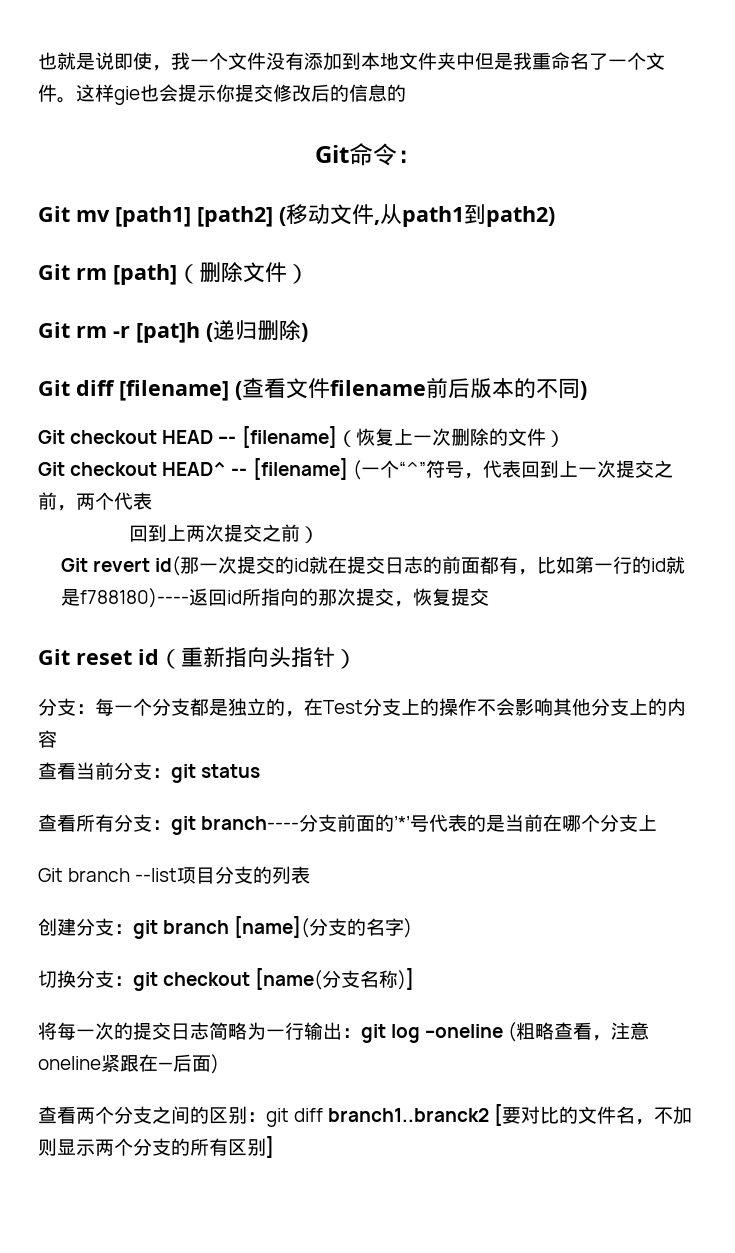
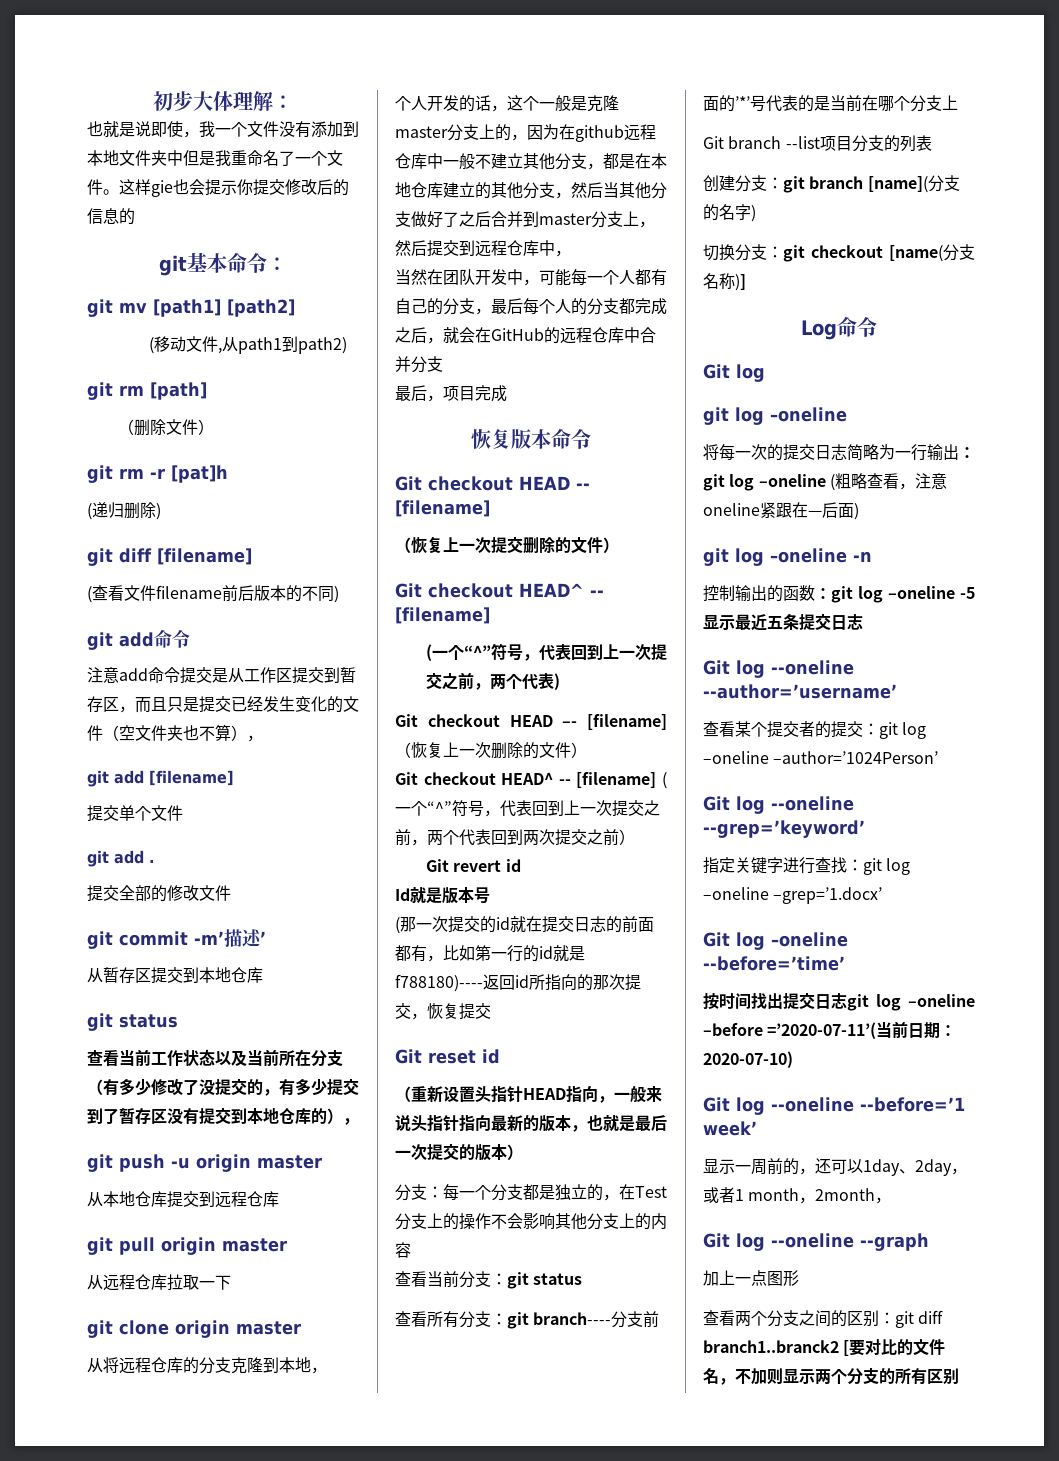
(38, 61) none -> [153,91,293,111] 初步大体理解： //
[314,145,349,163] Git -> [159,252,227,276] git基本
[38,206,70,222] Git -> [87,299,113,317] git
(273, 216) none -> (295, 308) //
[38,264,70,280] Git -> [87,382,113,400] git
(177, 274) none -> (207, 391) //
[38,322,70,338] Git -> [87,465,113,483] git
(200, 332) none -> (228, 474) //
[38,380,70,396] Git -> [87,548,113,566] git
(229, 390) none -> (252, 556) //
(587, 390) none -> [87,629,190,650] [87,667,356,684] [87,696,359,713] [87,724,263,742] [87,770,234,787] [87,805,183,822] [87,850,154,867] [87,885,231,902] [87,929,266,949] [87,967,263,984] [87,1013,178,1031] [87,1049,343,1067] [87,1079,359,1096] [87,1107,359,1125] [87,1154,322,1172] [87,1191,279,1208] [87,1237,287,1255] [87,1274,231,1291] [87,1320,301,1338] [87,1357,327,1374] [395,95,619,112] [395,124,656,142] [395,153,667,170] [395,182,667,199] [395,211,655,228] [395,240,571,257] [395,269,667,286] [395,298,667,315] [395,327,656,344] [395,356,443,373] [395,385,507,402] [471,429,591,449] [395,476,590,491] [395,500,490,517] [395,536,619,554] [395,583,604,598] [395,607,490,624] [425,643,667,661] [425,672,560,690] // git add命令 // 注意add命令提交是从工作区提交到暂存区，而且只是提交已经发生变化的文件（空文件夹也不算）， // git add [filename] // 提交单个文件 // git add . // 提交全部的修改文件 // git commit -m’描述’ // 从暂存区提交到本地仓库 // git status // 查看当前工作状态以及当前所在分支（有多少修改了没提交的，有多少提交到了暂存区没有提交到本地仓库的）， // git push -u origin master // 从本地仓库提交到远程仓库 // git pull origin master // 从远程仓库拉取一下 // git clone origin master // 从将远程仓库的分支克隆到本地， // 个人开发的话，这个一般是克隆master分支上的，因为在github远程仓库中一般不建立其他分支，都是在本地仓库建立的其他分支，然后当其他分支做好了之后合并到master分支上，然后提交到远程仓库中， // 当然在团队开发中，可能每一个人都有自己的分支，最后每个人的分支都完成之后，就会在GitHub的远程仓库中合并分支 // 最后，项目完成 // 恢复版本命令 // Git checkout HEAD -- [filename] // （恢复上一次提交删除的文件） // Git checkout HEAD^ -- [filename] // (一个“^”符号，代表回到上一次提交之前，两个代表)
[128,524,186,542] // 回到上 -> [491,829,523,845] 回到
[154,556,180,576] id( -> [505,859,521,872] [395,887,490,904] [395,917,400,934] id // Id就是版本号 // (
[159,647,335,669] （重新指向头指针 -> [395,1086,662,1103] [395,1115,667,1132] [395,1144,507,1161] // （重新设置头指针HEAD指向，一般来说头指针指向最新的版本，也就是最后一次提交的版本
(415, 979) none -> [801,317,877,340] [703,364,765,382] [703,407,847,425] // Log命令 // Git log // git log –oneline
(219, 1064) none -> [703,548,872,566] [703,585,975,603] [703,613,863,631] [703,660,854,678] [703,684,897,699] [703,721,927,739] [703,751,939,764] [703,796,854,814] [703,820,865,838] [703,857,911,875] [703,887,883,904] [703,932,848,950] [703,956,845,971] [703,993,975,1011] [703,1021,957,1039] [703,1051,793,1068] [703,1097,965,1115] [703,1121,757,1136] [703,1158,967,1176] [703,1187,892,1204] [703,1233,929,1251] [703,1270,799,1286] // git log –oneline -n // 控制输出的函数：git log –oneline -5显示最近五条提交日志 // Git log --oneline --author=’username’ // 查看某个提交者的提交：git log –oneline –author=’1024Person’ // Git log --oneline --grep=’keyword’ // 指定关键字进行查找：git log –oneline –grep=’1.docx’ // Git log –oneline --before=’time’ // 按时间找出提交日志git log –oneline –before =’2020-07-11’(当前日期：2020-07-10) // Git log --oneline --before=’1 week’ // 显示一周前的，还可以1day、2day，或者1 month，2month， // Git log --oneline --graph // 加上一点图形
[266,1136,274,1158] ] -> (959, 1376) none

